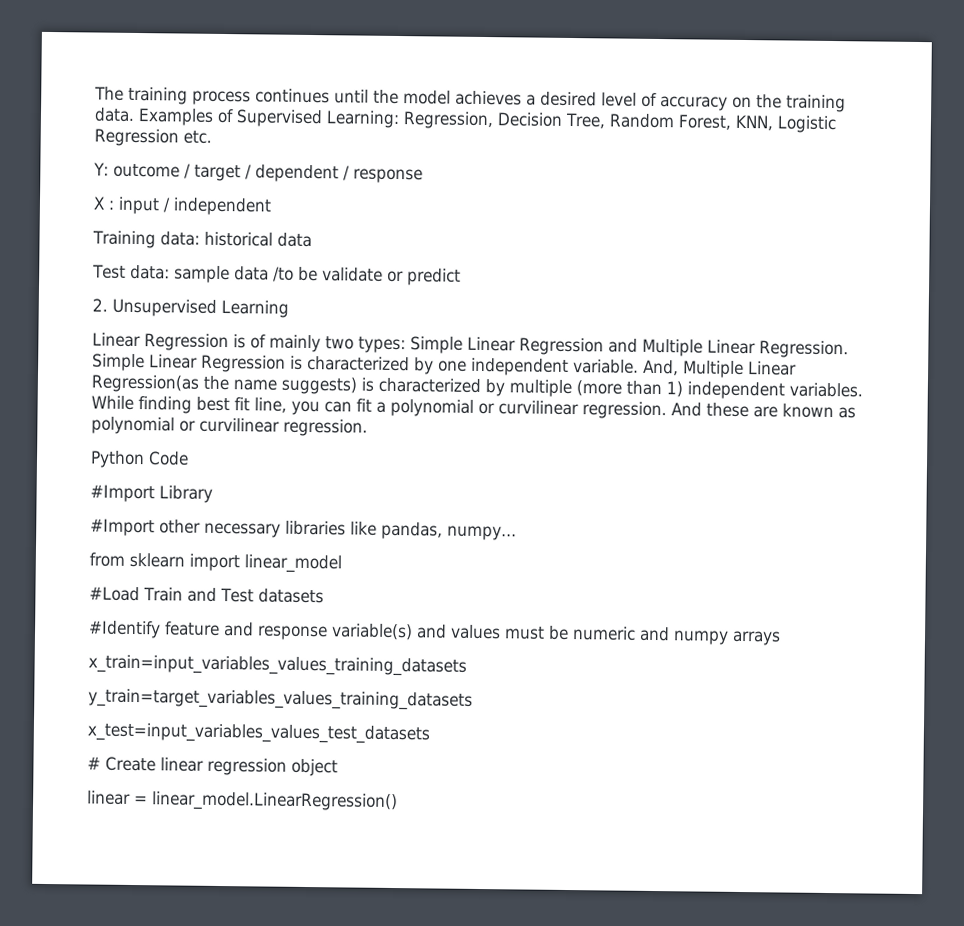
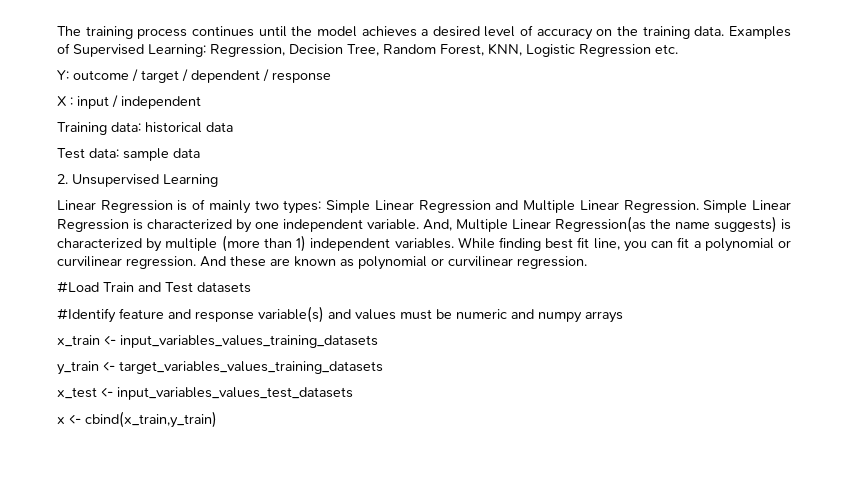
[272,266,461,286] /to be validate or predict -> (200, 153) none
[90,450,189,469] [90,484,213,503] [90,518,517,541] [89,552,342,574] // Python Code // #Import Library // #Import other necessary libraries like pandas, numpy... // from sklearn import linear_model -> (587, 262) none
[88,654,467,677] [88,688,473,711] [87,722,430,745] [87,756,338,777] [87,790,398,813] x_train=input_variables_values_training_datasets // y_train=target_variables_values_training_datasets // x_test=input_variables_values_test_datasets // # Create linear regression object // linear = linear_model.LinearRegression() -> [57,335,378,348] [57,361,383,375] [57,387,353,400] [57,411,217,428] x_train <- input_variables_values_training_datasets // y_train <- target_variables_values_training_datasets // x_test <- input_variables_values_test_datasets // x <- cbind(x_train,y_train)

